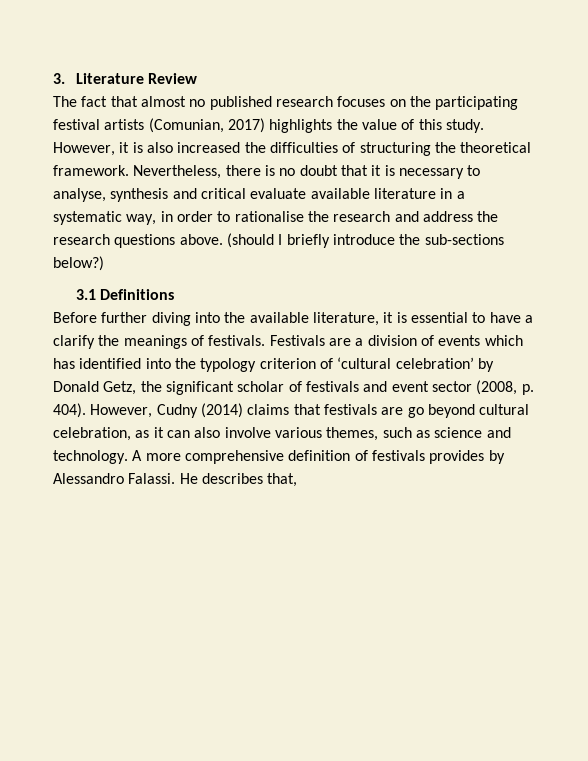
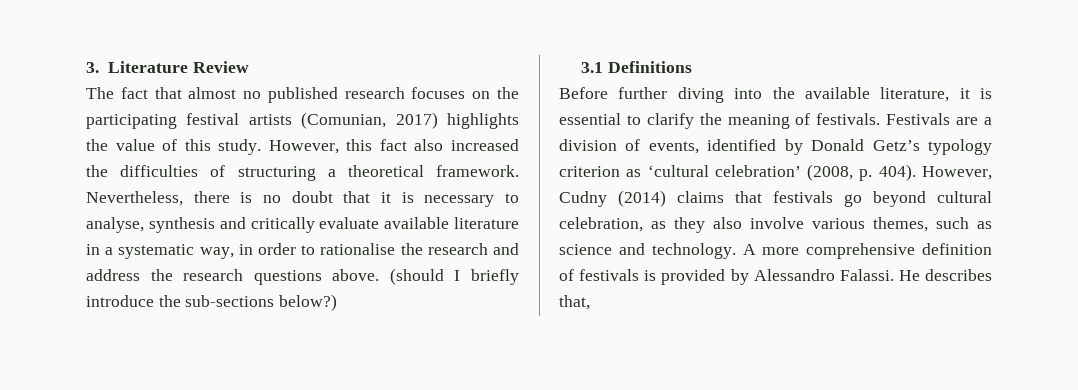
[119,142,143,153] it is -> [346,139,407,151] this fact
[434,142,456,153] the -> [327,169,336,177] a
[200,188,246,199] critical -> [250,217,315,233] critically
[489,312,533,323] have a -> (641, 120) none
[123,335,187,349] meanings -> [727,114,790,129] meaning
[438,335,523,346] [53,358,196,369] events which has identified into the -> [648,139,920,155] events, identified by Donald Getz’s
[319,358,333,369] of -> [626,169,642,177] as
[477,358,494,372] [53,381,472,395] by Donald Getz, the significant scholar of festivals and event sector -> (801, 171) none
[381,407,404,415] are -> (833, 197) none
[153,427,190,438] it can -> [674,217,705,233] they
[429,450,485,464] provides -> [644,269,726,285] is provided

